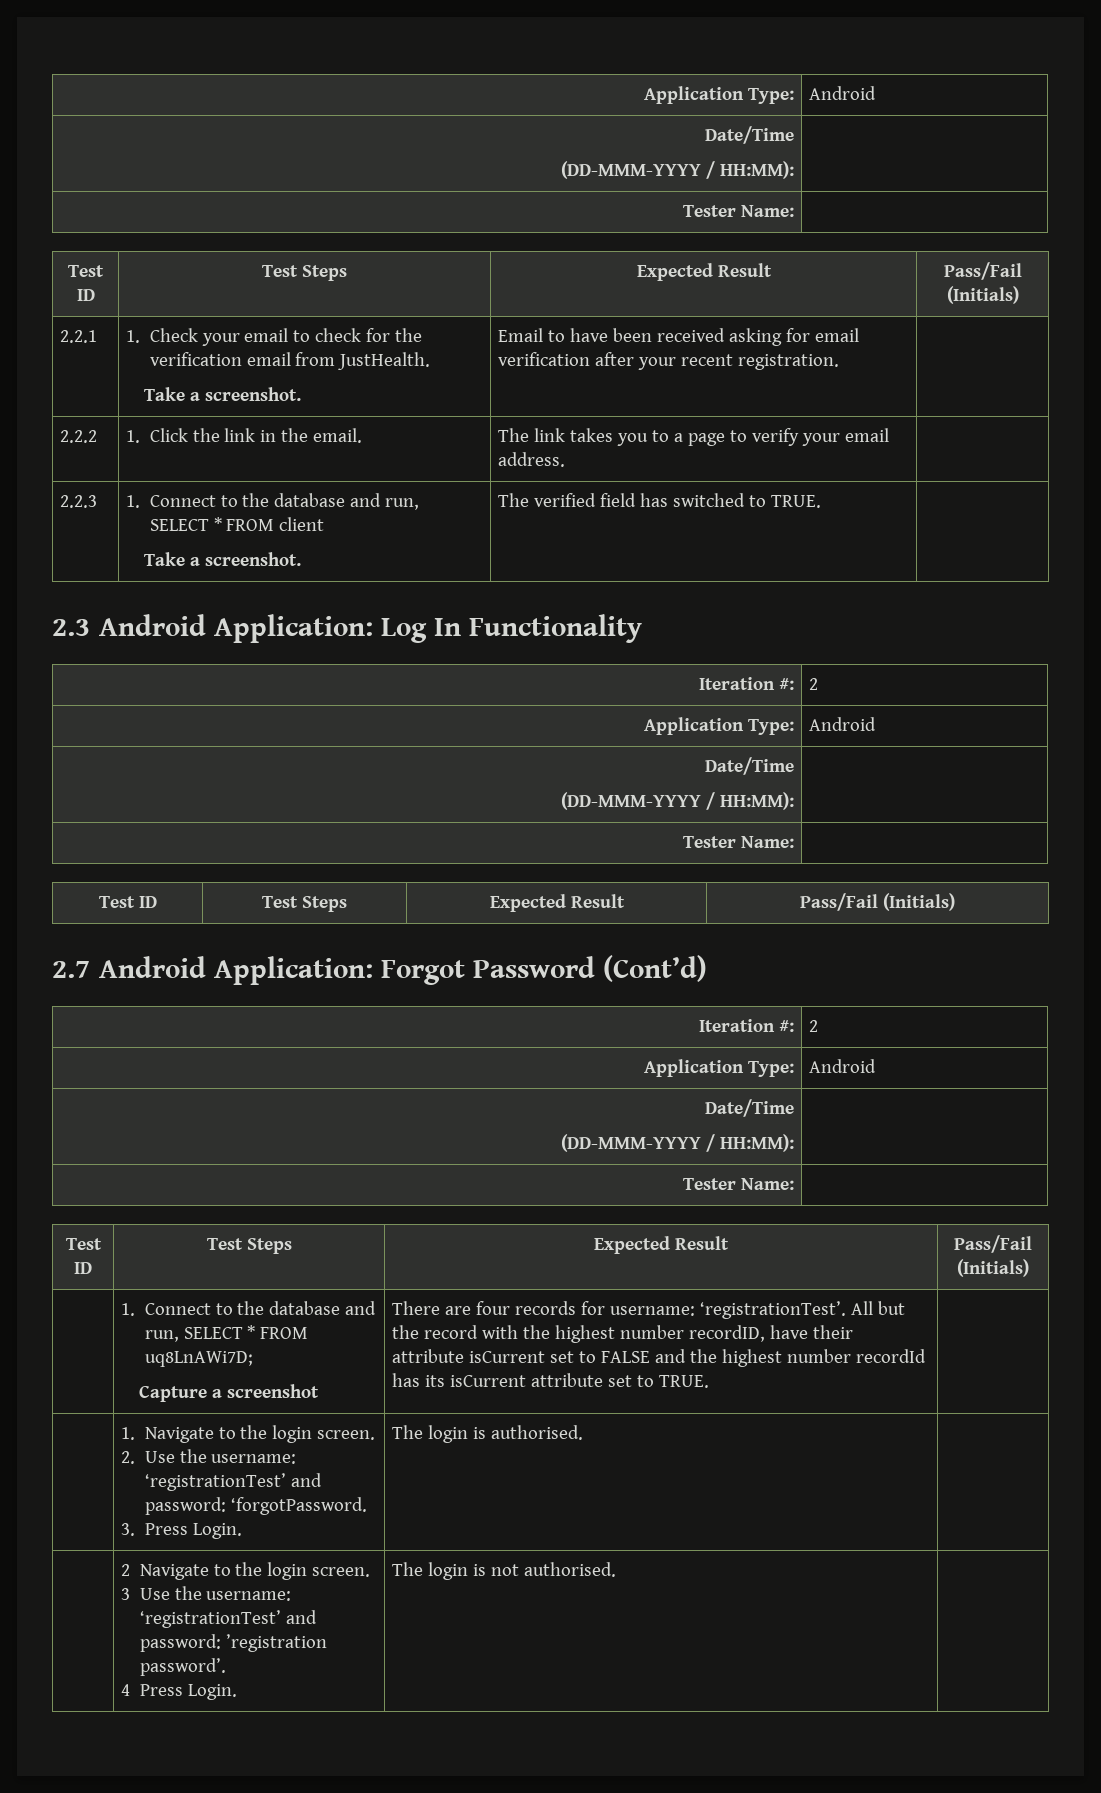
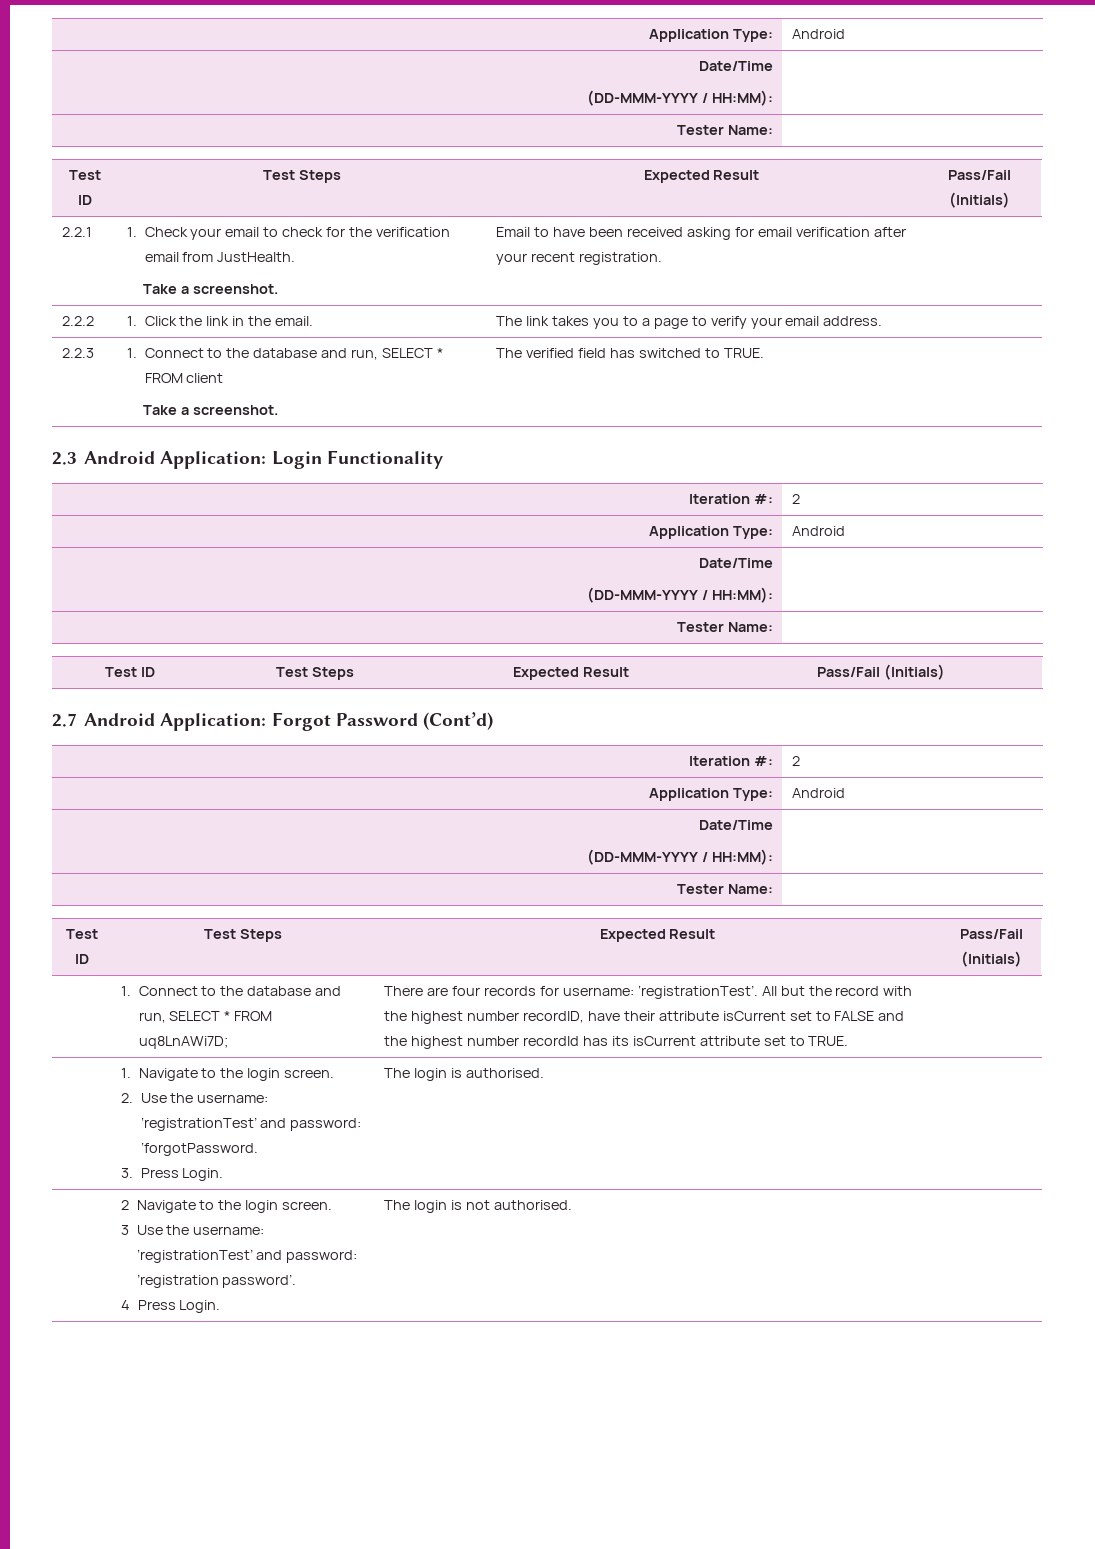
[381,618,462,643] Log In -> [271,451,322,469] Login
[138,1384,319,1402] // Capture a screenshot -> (228, 1042) none

